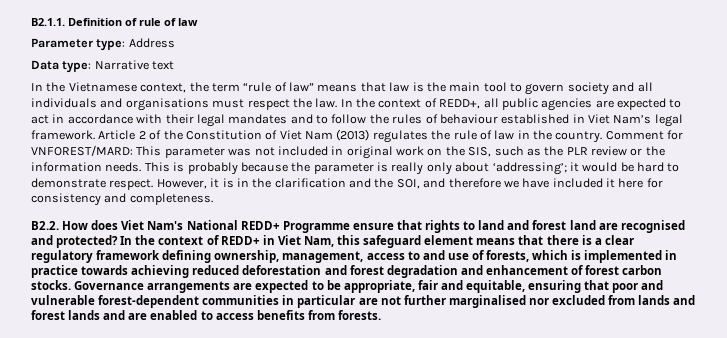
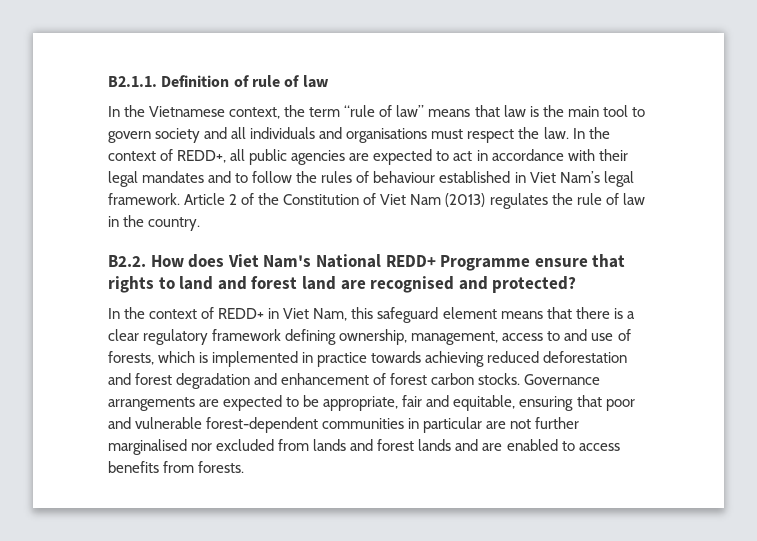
[31,38,175,51] [31,60,175,73] // Parameter type: Address // Data type: Narrative text -> (329, 81) none
[605,130,684,140] [31,145,665,159] [31,162,680,175] [31,178,663,190] [31,193,213,206] Comment for VNFOREST/MARD: This parameter was not included in original work on the SIS, such as the PLR review or the information needs. This is probably because the parameter is really only about ‘addressing’; it would be hard to demonstrate respect. However, it is in the clarification and the SOI, and therefore we have included it here for consistency and completeness. -> (201, 224) none
(119, 241) none -> (577, 284) //

